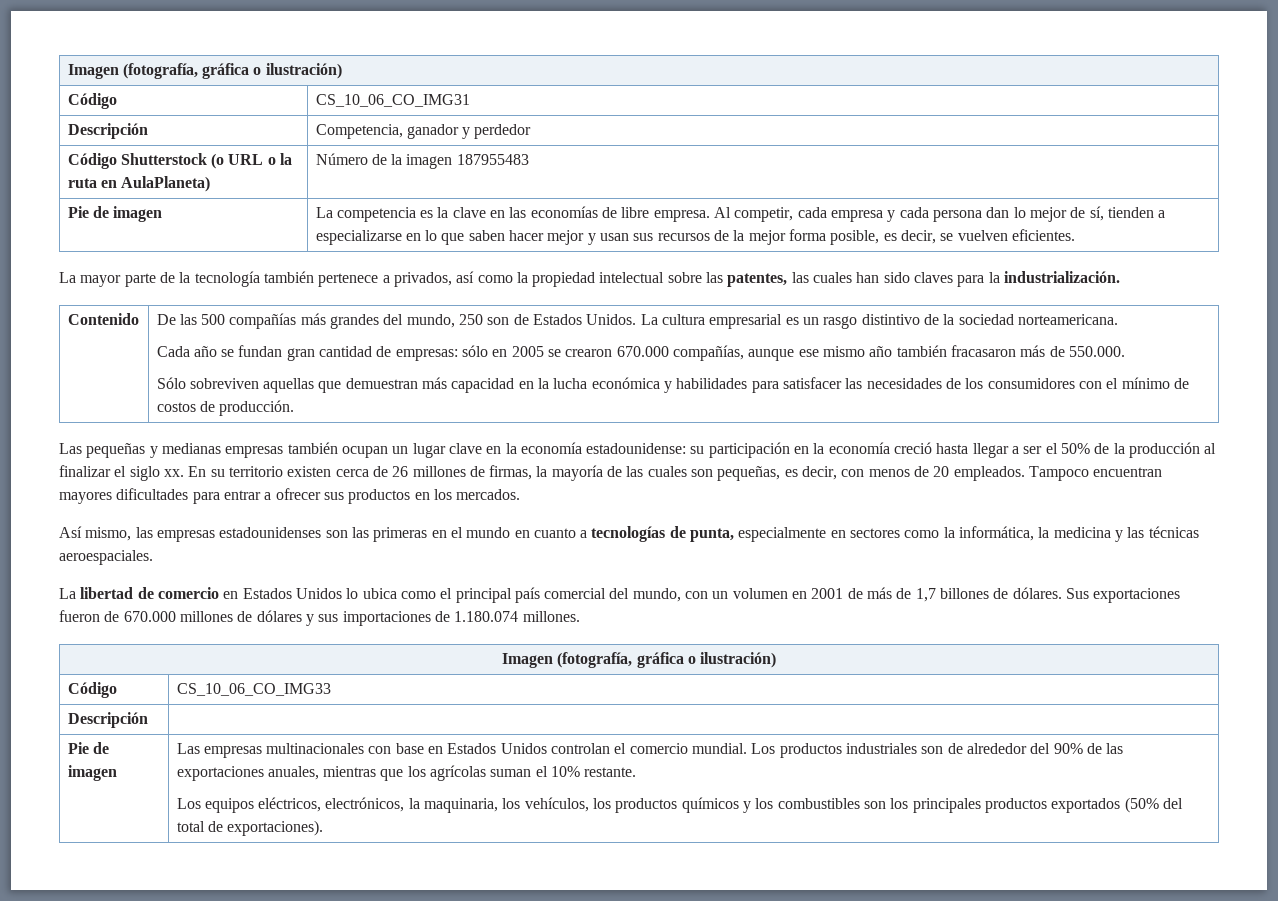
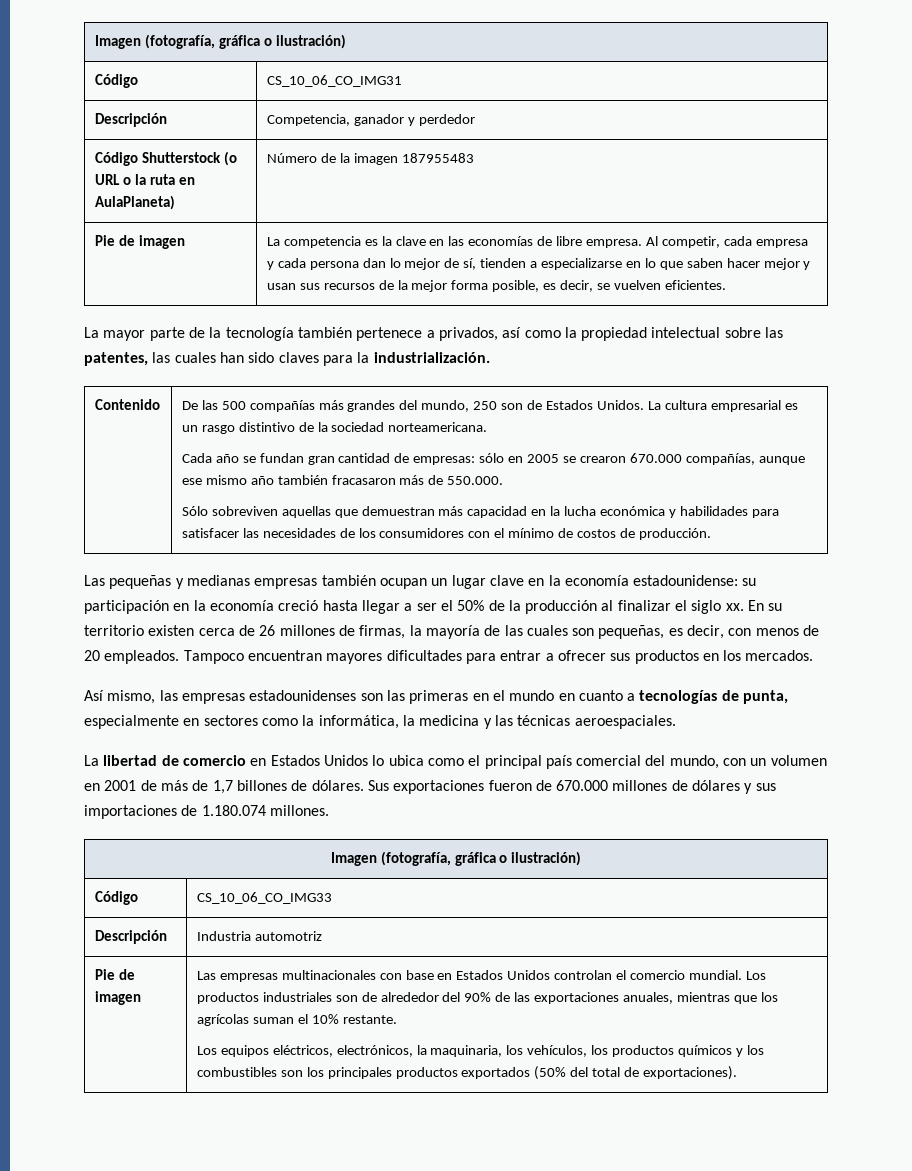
(148, 720) none -> [196,931,322,941] Industria automotriz

